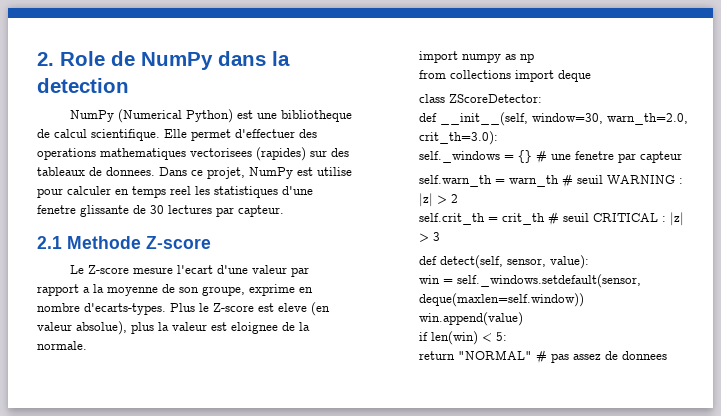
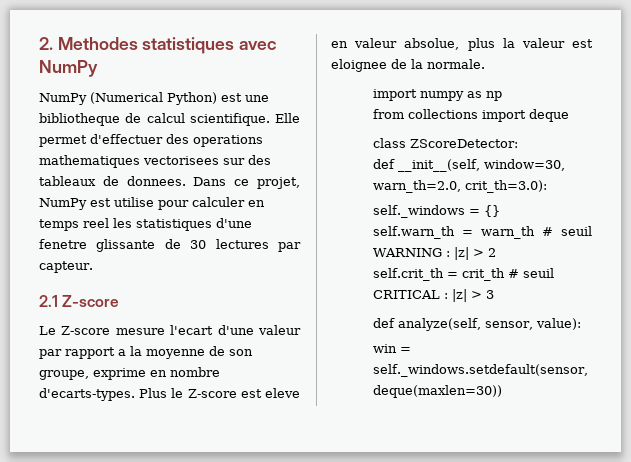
[60,51,290,70] [37,78,129,93] Role de NumPy dans la detection -> [57,37,278,54] [39,60,98,77] Methodes statistiques avec NumPy
[256,147,306,161] (rapides) -> (219, 160) none
[67,236,141,249] Methode -> (58, 301) none
[311,302,330,316] [37,321,127,335] (en valeur absolue), -> [331,38,460,50] en valeur absolue,
[535,150,682,164] # une fenetre par capteur -> (501, 211) none
[439,255,503,269] detect(self, -> [398,318,482,331] analyze(self,
[418,293,584,307] [418,312,523,326] [418,331,507,345] [418,350,667,364] deque(maxlen=self.window)) // win.append(value) // if len(win) < 5: // return "NORMAL" # pas assez de donnees -> [373,385,503,398] deque(maxlen=30))

